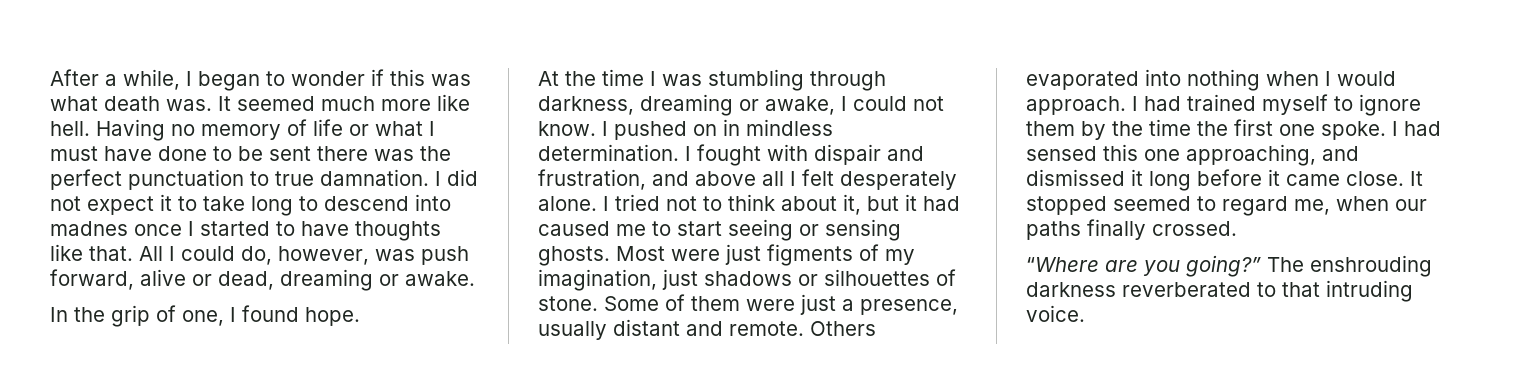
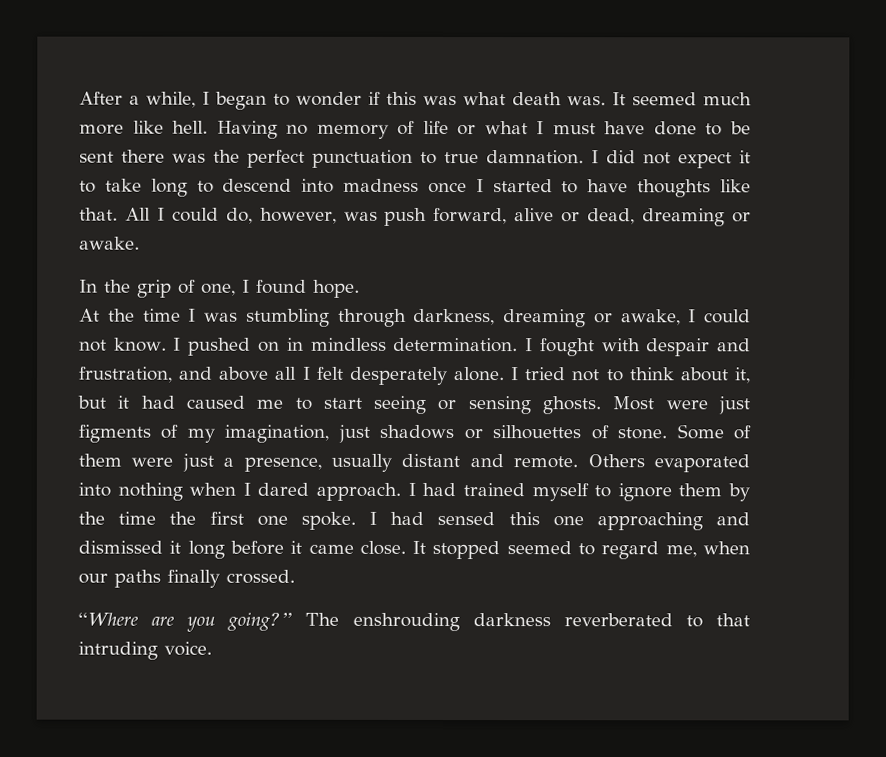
[50,221,128,236] madnes -> [343,178,420,192] madness
[814,144,881,165] dispair -> [646,338,711,357] despair
[1337,71,1396,86] would -> [257,482,310,496] dared
[1186,144,1316,166] approaching, -> [596,512,703,531] approaching

